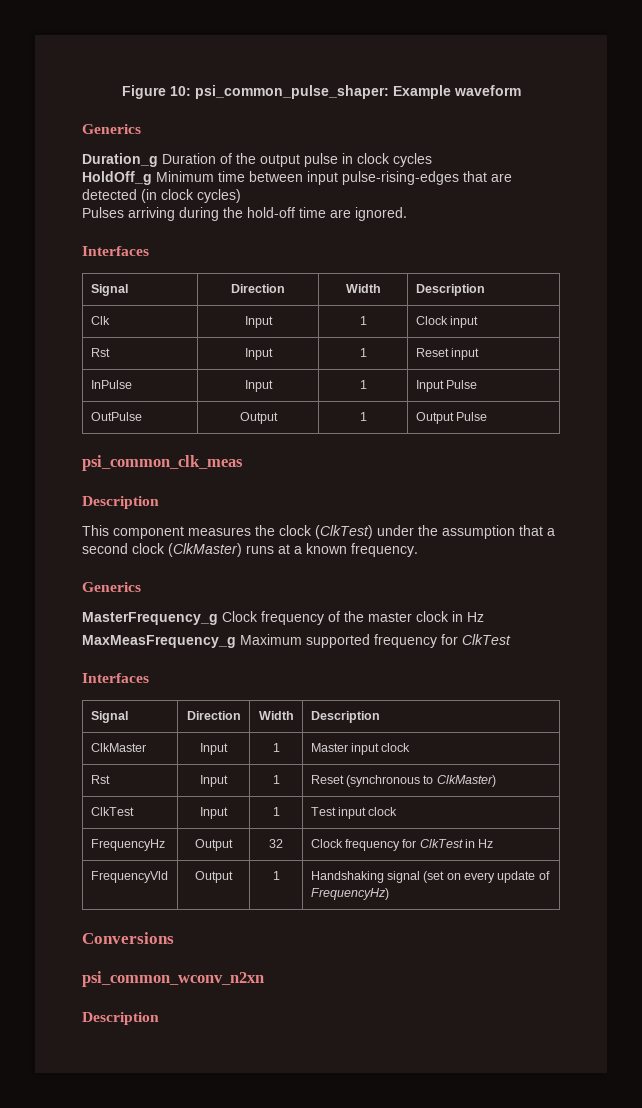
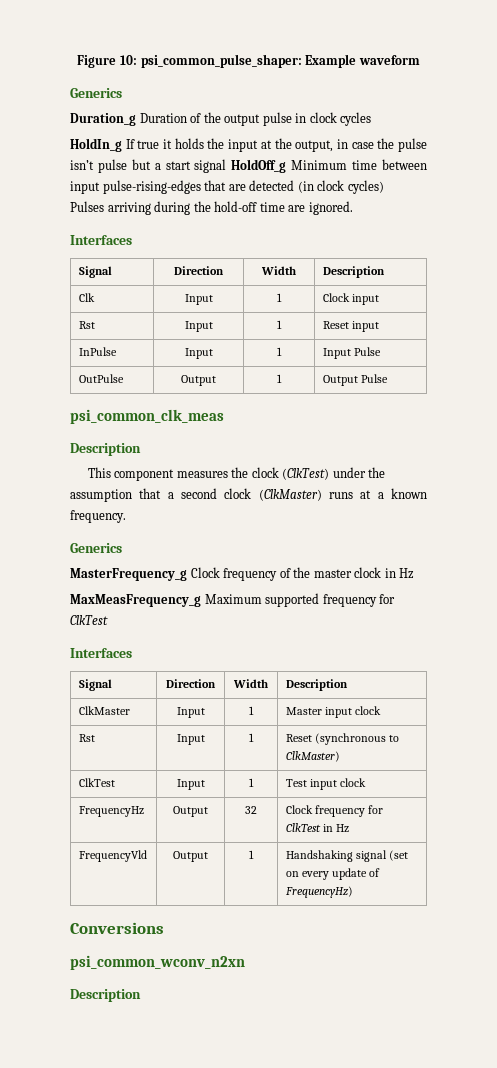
(432, 160) none -> [70,138,427,152] [70,159,227,173] HoldIn_g If true it holds the input at the output, in case the pulse isn’t pulse but a start signal

